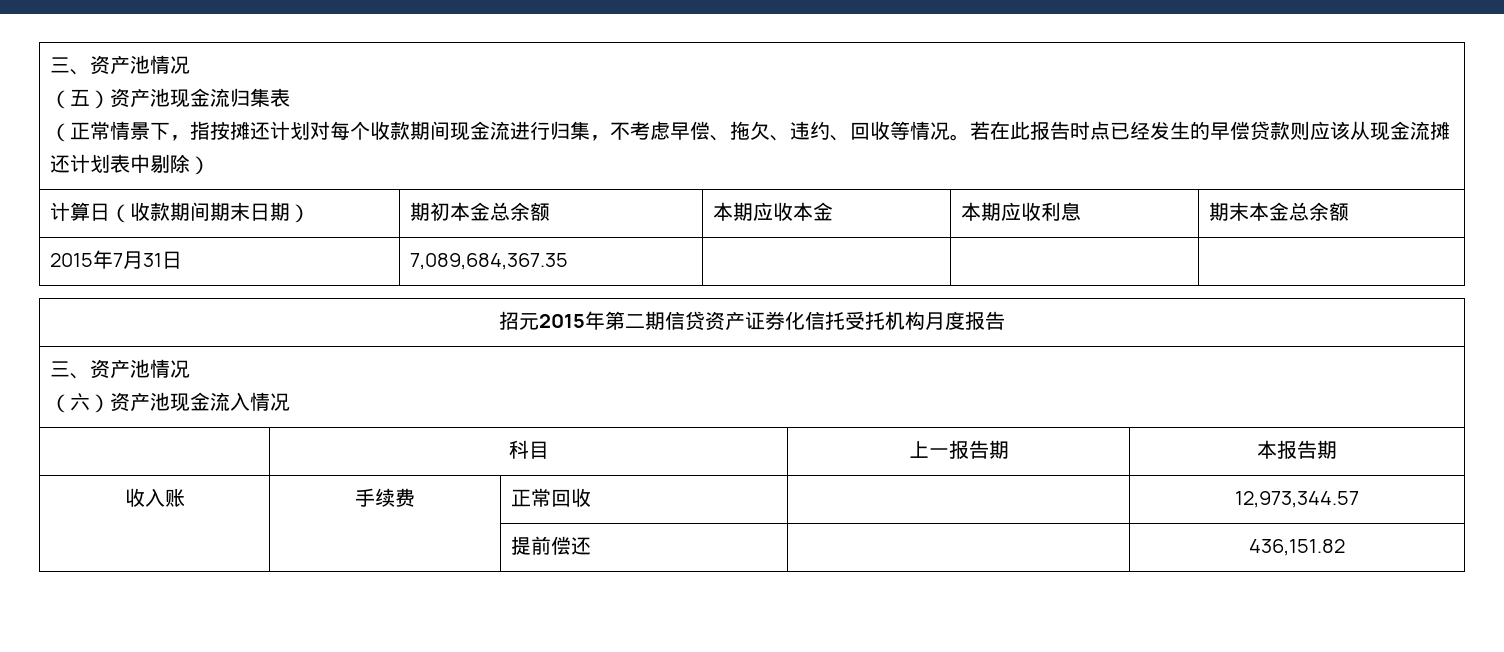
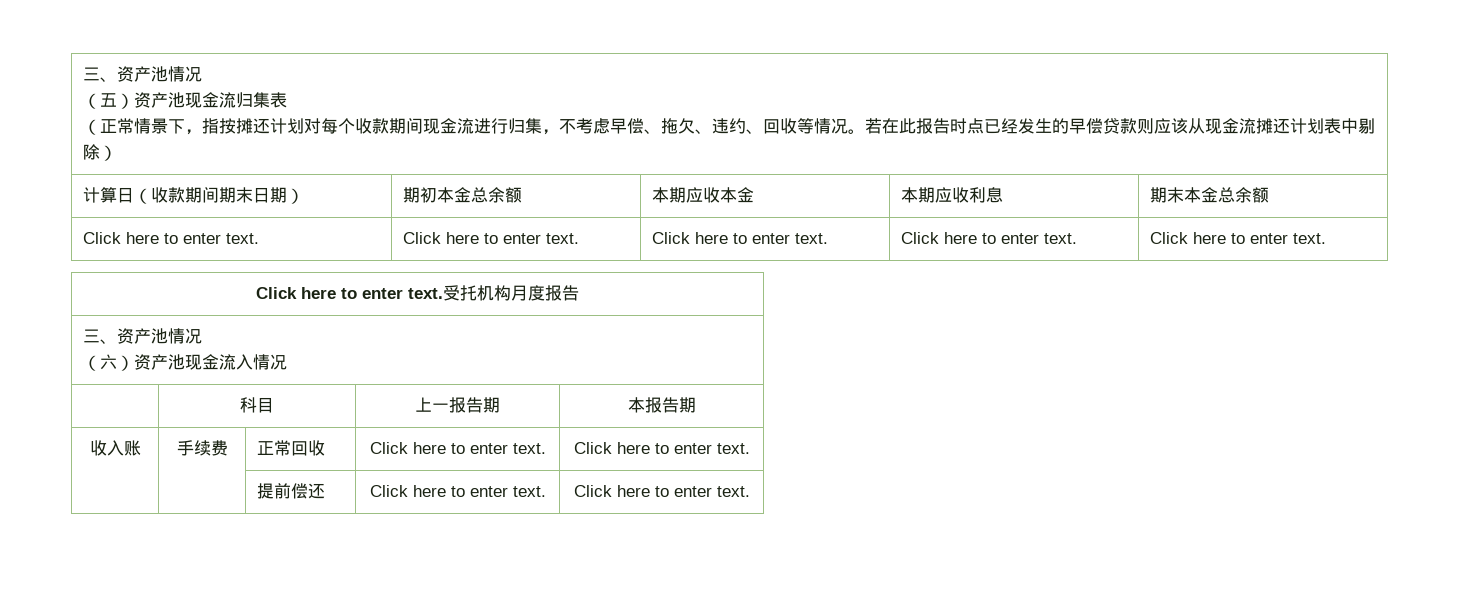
[49,250,182,269] [409,253,568,270] [499,311,845,331] 2015年7月31日 | 7,089,684,367.35 | | | // 招元2015年第二期信贷资产证券化信托 -> [82,232,259,244] [402,232,579,244] [651,232,828,244] [900,232,1077,244] [1149,232,1326,244] [256,287,443,299] Click here to enter text. | Click here to enter text. | Click here to enter text. | Click here to enter text. | Click here to enter text. // Click here to enter text.
[1235,491,1359,508] [510,536,591,555] [1249,539,1345,556] | 12,973,344.57 // | | 提前偿还 | | 436,151.82 -> [369,442,546,454] [573,442,750,454] [256,483,325,499] [369,485,546,497] [573,485,750,497] Click here to enter text. | Click here to enter text. // | | 提前偿还 | Click here to enter text. | Click here to enter text.

